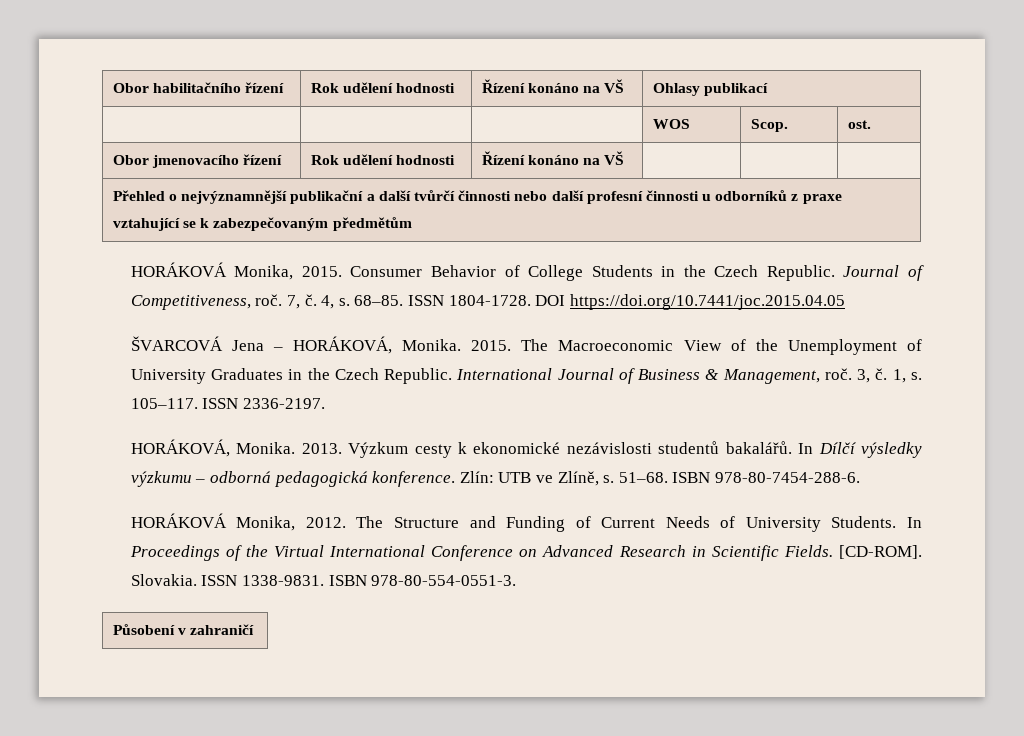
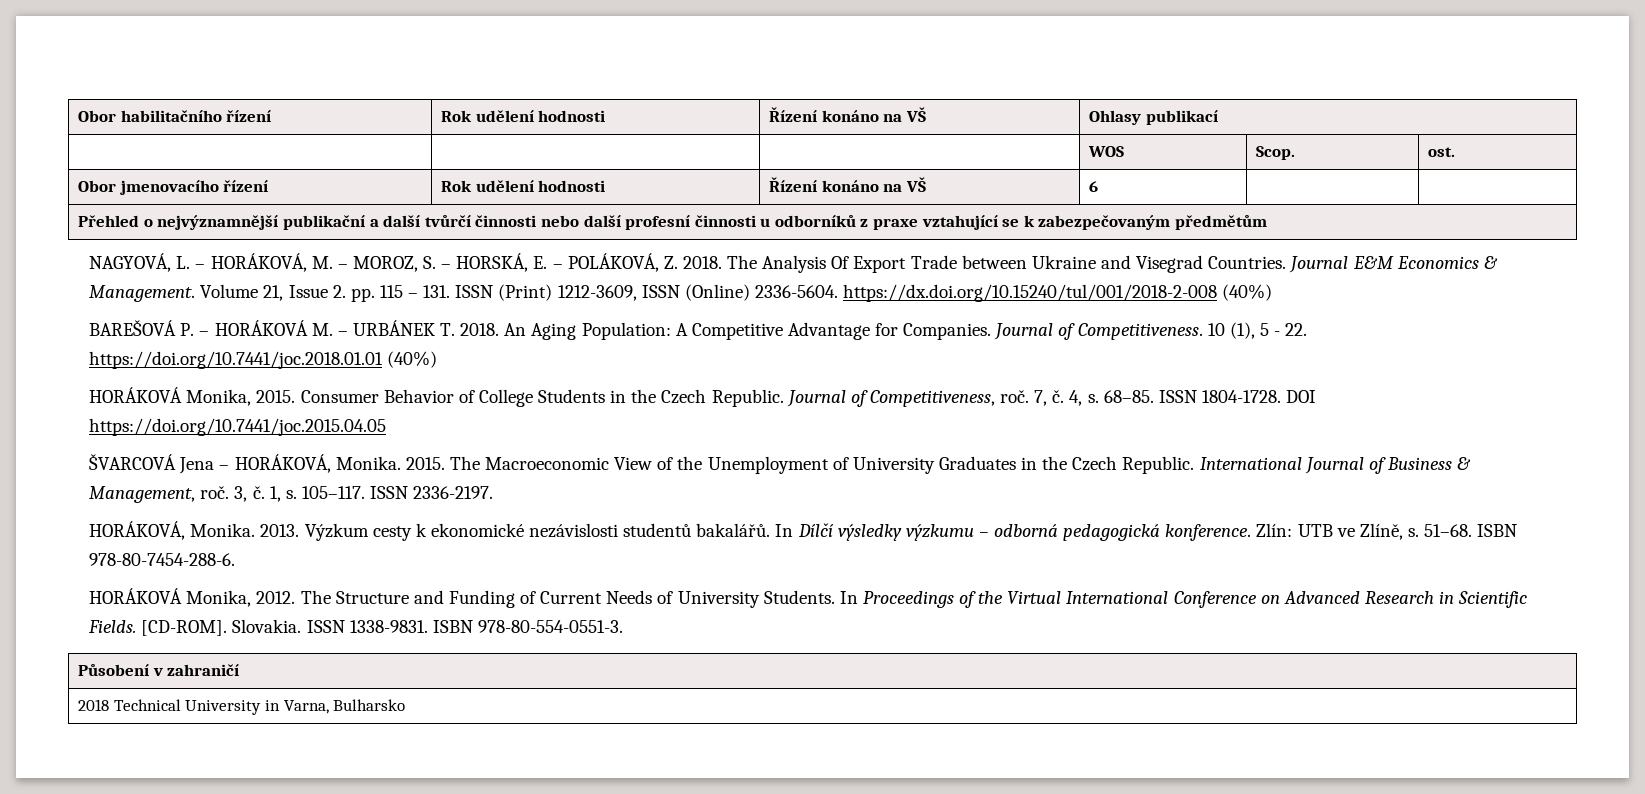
(625, 158) none -> [1089,181,1099,192] 6
(412, 224) none -> [89,253,1498,273] [89,284,1273,302] [89,320,1308,340] [89,351,438,369] // NAGYOVÁ, L. – HORÁKOVÁ, M. – MOROZ, S. – HORSKÁ, E. – POLÁKOVÁ, Z. 2018. The Analysis Of Export Trade between Ukraine and Visegrad Countries. Journal E&M Economics & Management. Volume 21, Issue 2. pp. 115 – 131. ISSN (Print) 1212-3609, ISSN (Online) 2336-5604. https://dx.doi.org/10.15240/tul/001/2018-2-008 (40%) // BAREŠOVÁ P. – HORÁKOVÁ M. – URBÁNEK T. 2018. An Aging Population: A Competitive Advantage for Companies. Journal of Competitiveness. 10 (1), 5 - 22. https://doi.org/10.7441/joc.2018.01.01 (40%)
(255, 629) none -> [78,699,406,715] // 2018 Technical University in Varna, Bulharsko

